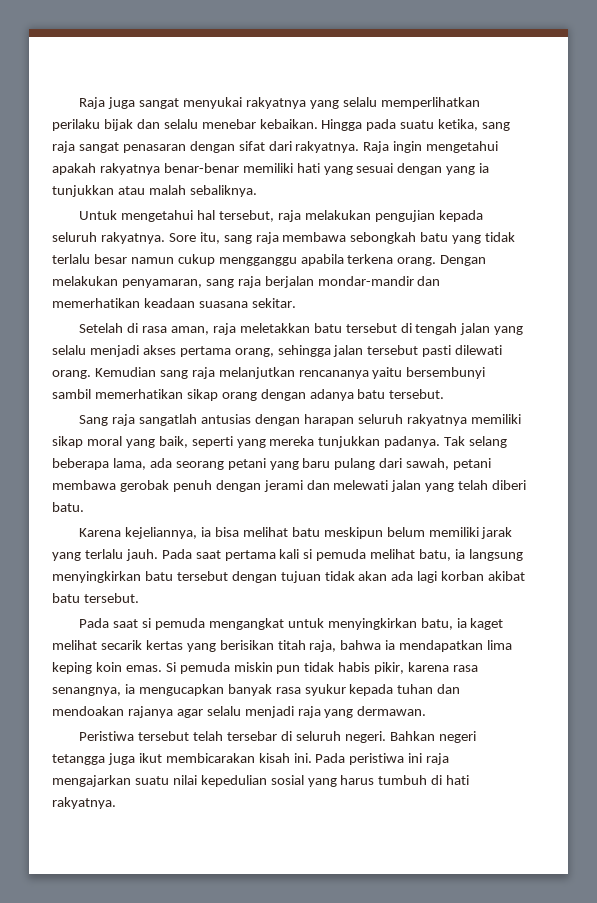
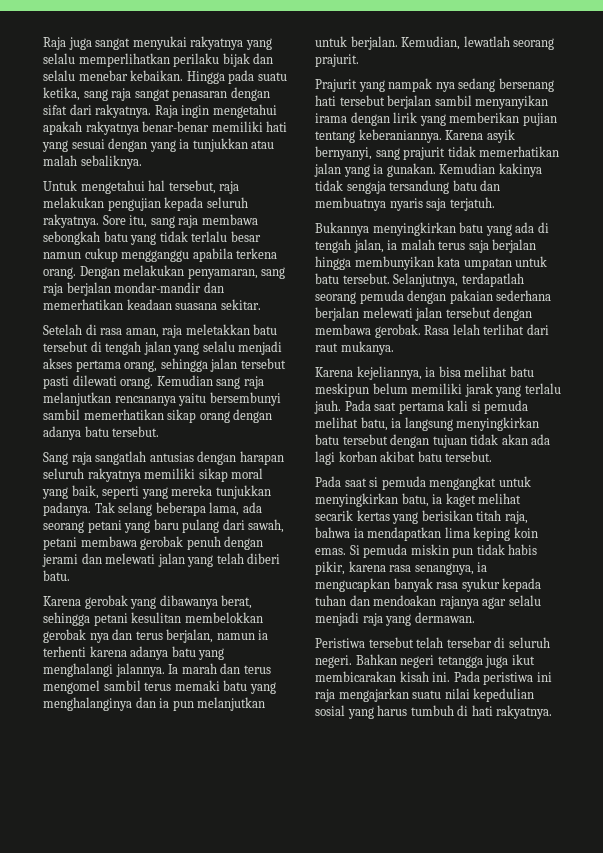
(84, 507) none -> [43,595,253,609] [43,612,263,626] [43,629,269,643] [43,646,225,660] [43,663,271,677] [43,680,276,694] [43,697,266,711] [315,36,555,50] [315,54,359,67] [315,78,554,92] [315,95,549,109] [315,112,557,126] [315,129,515,143] [315,146,560,160] [314,163,542,177] [315,180,501,194] [315,197,495,211] [315,222,549,236] [315,239,537,253] [315,256,548,270] [315,273,524,287] [315,290,552,304] [315,307,533,321] [315,324,549,338] [315,341,394,355] // Karena gerobak yang dibawanya berat, sehingga petani kesulitan membelokkan gerobak nya dan terus berjalan, namun ia terhenti karena adanya batu yang menghalangi jalannya. Ia marah dan terus mengomel sambil terus memaki batu yang menghalanginya dan ia pun melanjutkan untuk berjalan. Kemudian, lewatlah seorang prajurit. // Prajurit yang nampak nya sedang bersenang hati tersebut berjalan sambil menyanyikan irama dengan lirik yang memberikan pujian tentang keberaniannya. Karena asyik bernyanyi, sang prajurit tidak memerhatikan jalan yang ia gunakan. Kemudian kakinya tidak sengaja tersandung batu dan membuatnya nyaris saja terjatuh. // Bukannya menyingkirkan batu yang ada di tengah jalan, ia malah terus saja berjalan hingga membunyikan kata umpatan untuk batu tersebut. Selanjutnya, terdapatlah seorang pemuda dengan pakaian sederhana berjalan melewati jalan tersebut dengan membawa gerobak. Rasa lelah terlihat dari raut mukanya.

